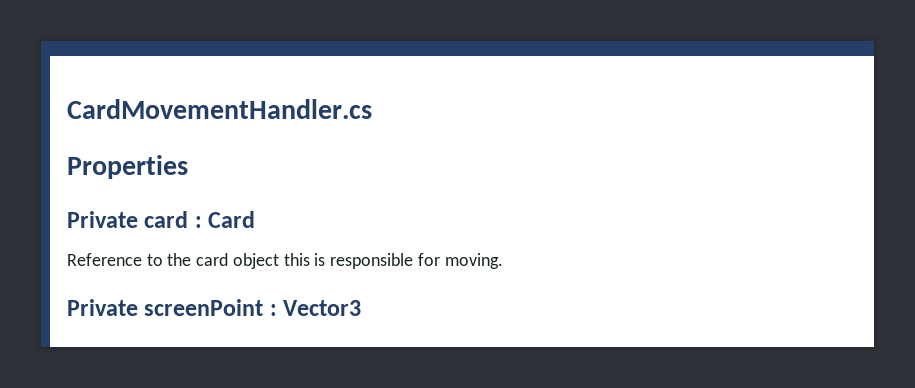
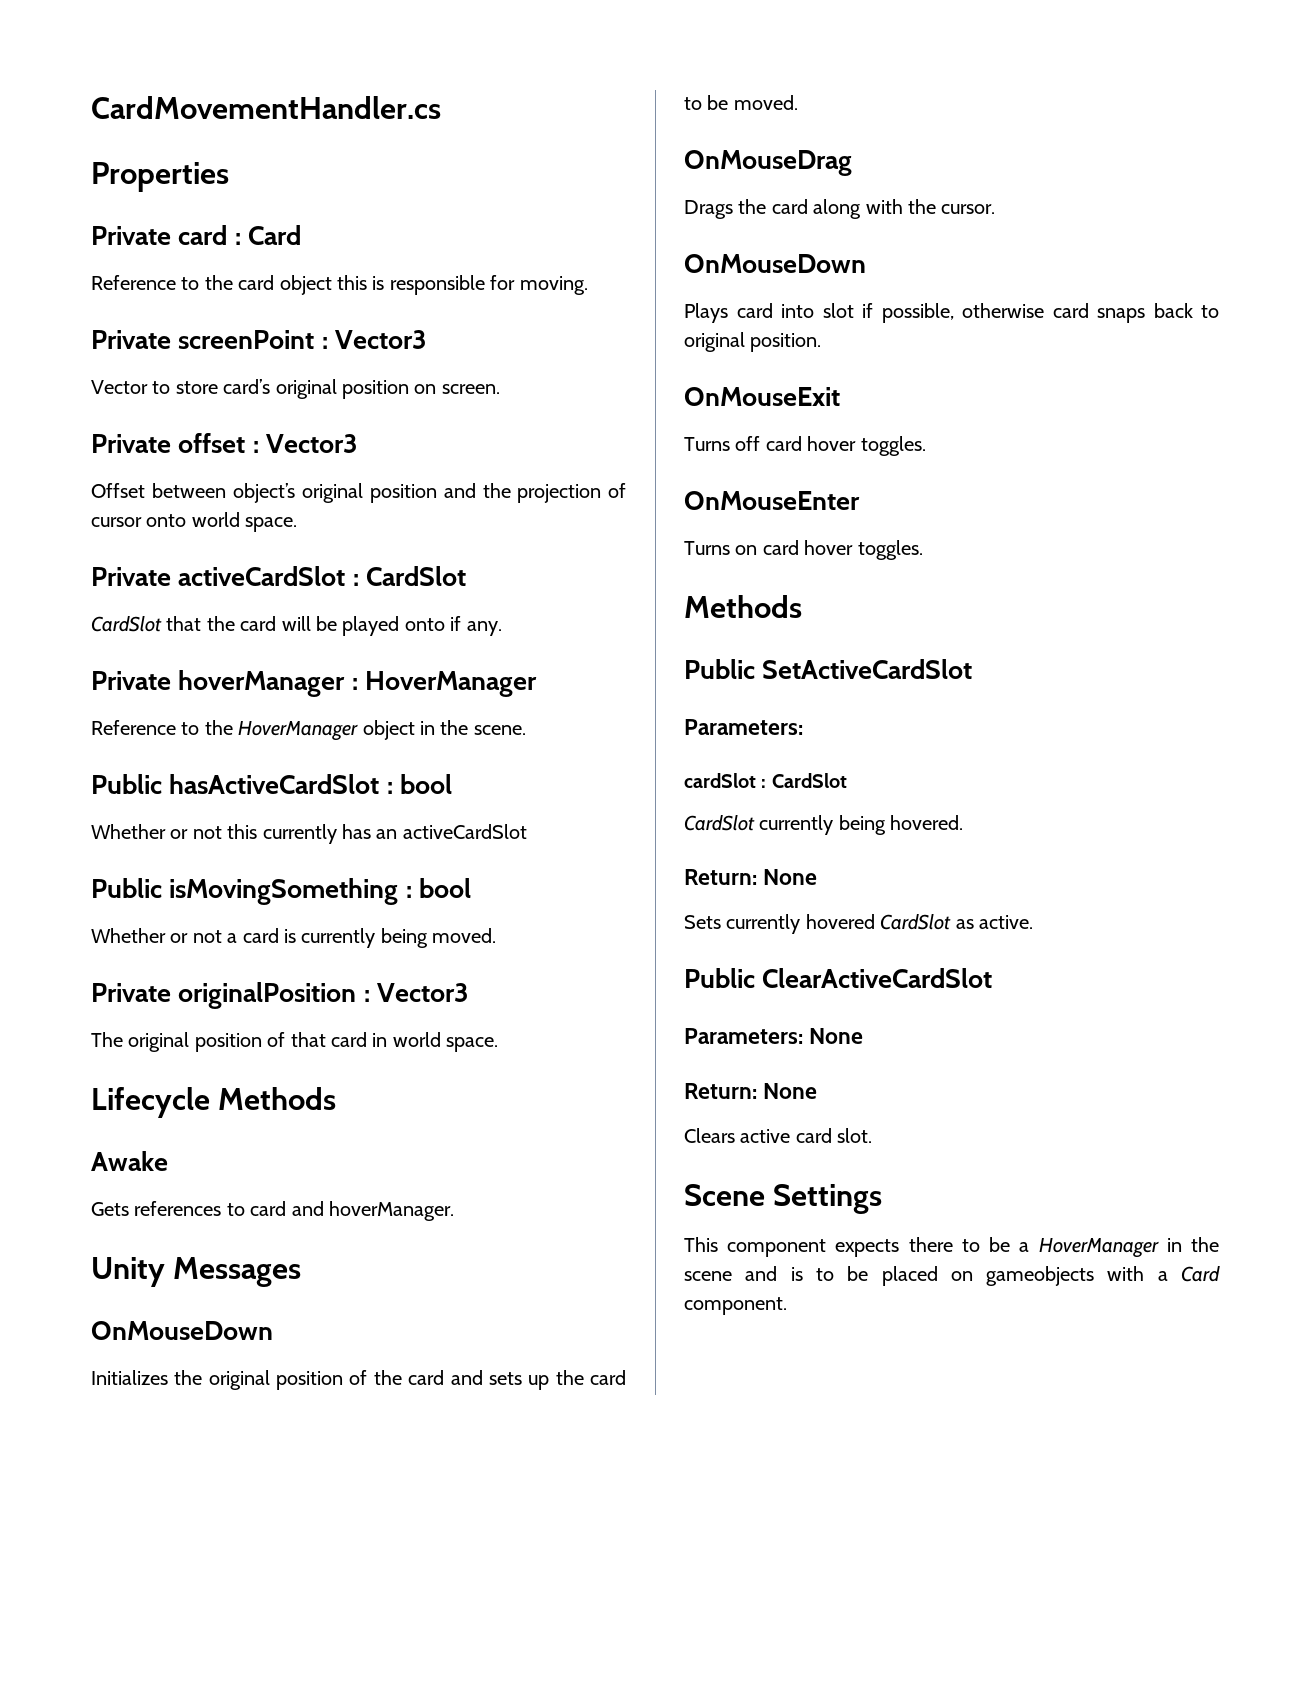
(362, 308) none -> [91,379,500,399] [91,433,358,453] [91,483,626,503] [91,512,298,532] [91,566,466,586] [91,616,502,636] [91,670,537,697] [91,720,526,741] [91,774,452,794] [91,824,527,844] [91,878,471,905] [91,928,497,948] [91,982,469,1009] [91,1032,499,1052] [91,1087,337,1118] [91,1151,168,1171] [91,1201,454,1221] [91,1257,302,1287] [91,1321,273,1340] [91,1370,626,1390] [684,95,798,110] [684,150,852,176] [684,199,996,219] [684,254,866,273] [684,303,1219,323] [684,332,822,352] [684,387,840,406] [684,436,926,456] [684,491,860,510] [684,540,923,560] [684,595,802,618] [684,659,973,679] [684,719,803,735] [684,773,847,788] [684,815,964,835] [684,869,818,885] [684,914,1033,934] [684,968,993,988] [684,1028,864,1044] [684,1083,818,1099] [684,1128,873,1143] [684,1184,883,1214] [684,1237,1219,1258] [684,1266,1220,1286] [684,1297,787,1315] // Vector to store card’s original position on screen. // Private offset : Vector3 // Offset between object’s original position and the projection of cursor onto world space. // Private activeCardSlot : CardSlot // CardSlot that the card will be played onto if any. // Private hoverManager : HoverManager // Reference to the HoverManager object in the scene. // Public hasActiveCardSlot : bool // Whether or not this currently has an activeCardSlot // Public isMovingSomething : bool // Whether or not a card is currently being moved. // Private originalPosition : Vector3 // The original position of that card in world space. // Lifecycle Methods // Awake // Gets references to card and hoverManager. // Unity Messages // OnMouseDown // Initializes the original position of the card and sets up the card to be moved. // OnMouseDrag // Drags the card along with the cursor. // OnMouseDown // Plays card into slot if possible, otherwise card snaps back to original position. // OnMouseExit // Turns off card hover toggles. // OnMouseEnter // Turns on card hover toggles. // Methods // Public SetActiveCardSlot // Parameters: // cardSlot : CardSlot // CardSlot currently being hovered. // Return: None // Sets currently hovered CardSlot as active. // Public ClearActiveCardSlot // Parameters: None // Return: None // Clears active card slot. // Scene Settings // This component expects there to be a HoverManager in the scene and is to be placed on gameobjects with a Card component.

